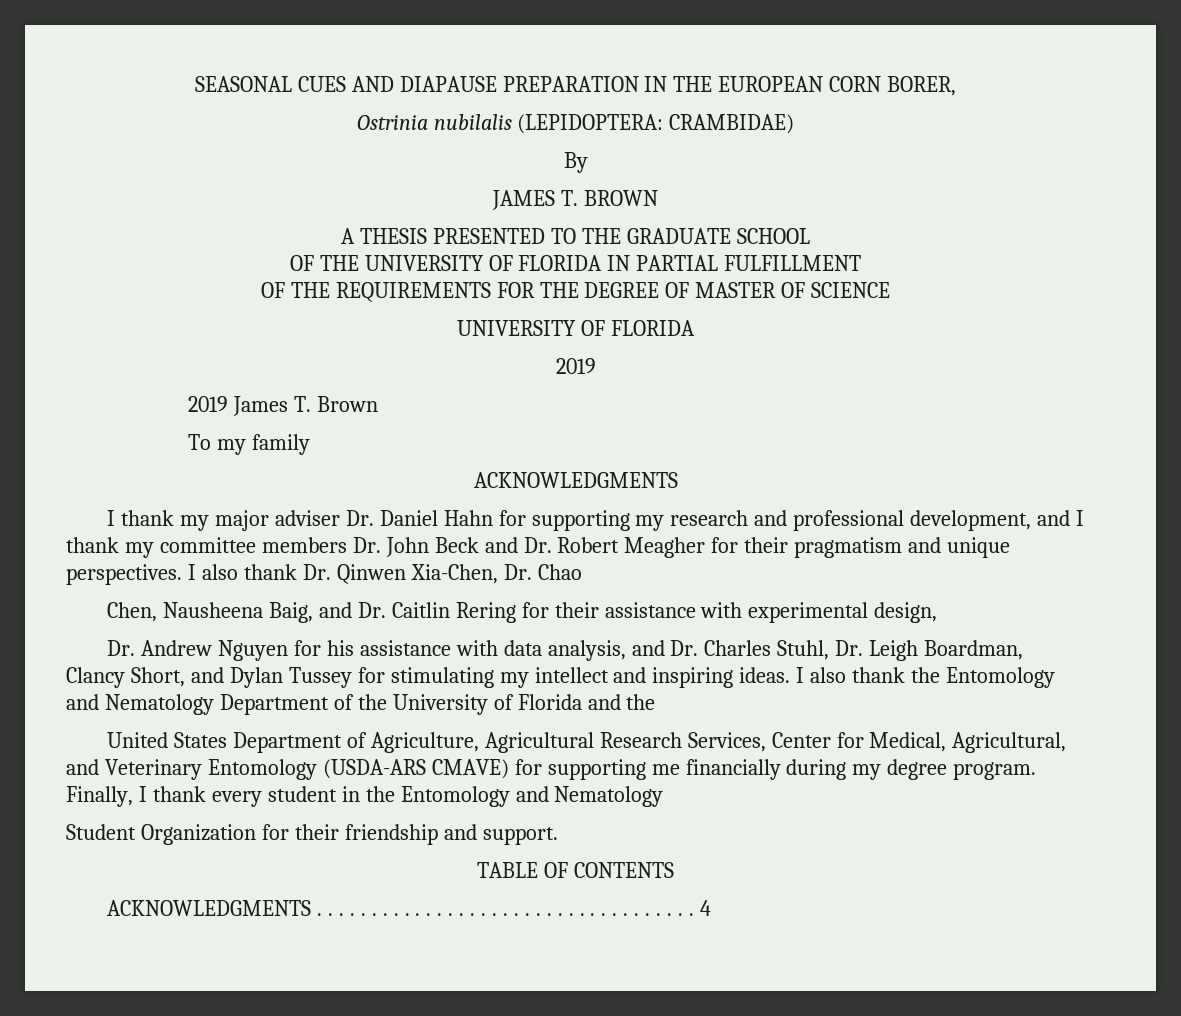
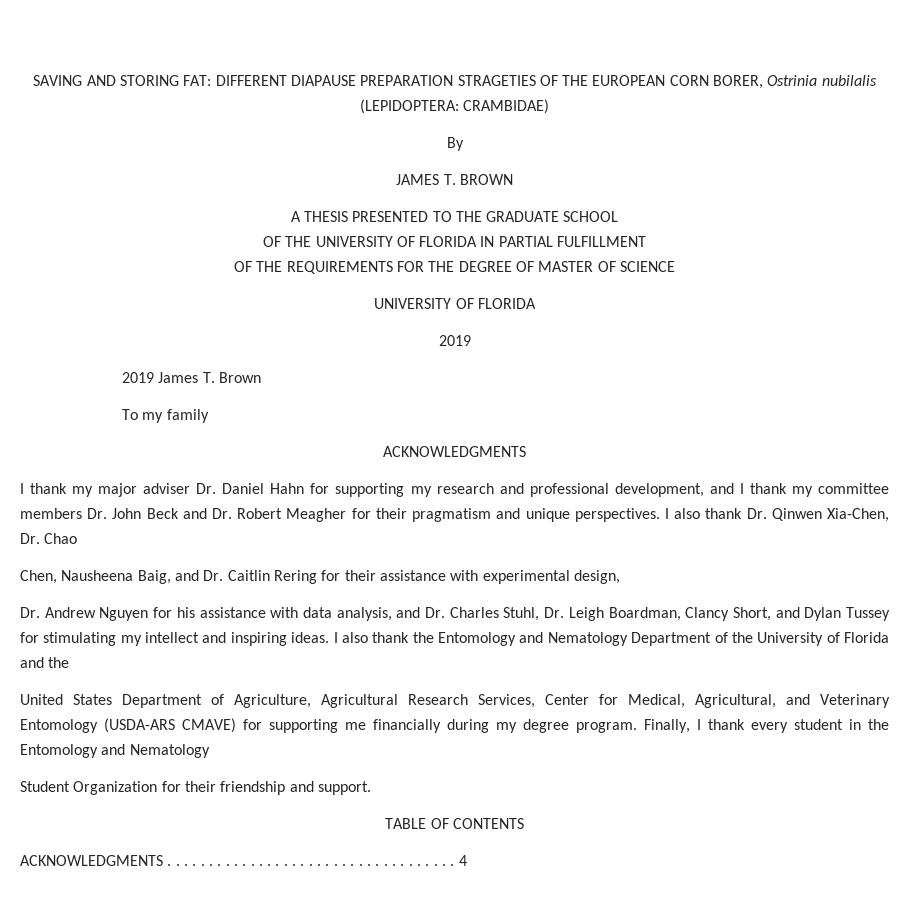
[194,76,668,92] SEASONAL CUES AND DIAPAUSE PREPARATION IN -> [33,75,558,86] SAVING AND STORING FAT: DIFFERENT DIAPAUSE PREPARATION STRAGETIES OF
(957, 86) // -> (764, 82) none

